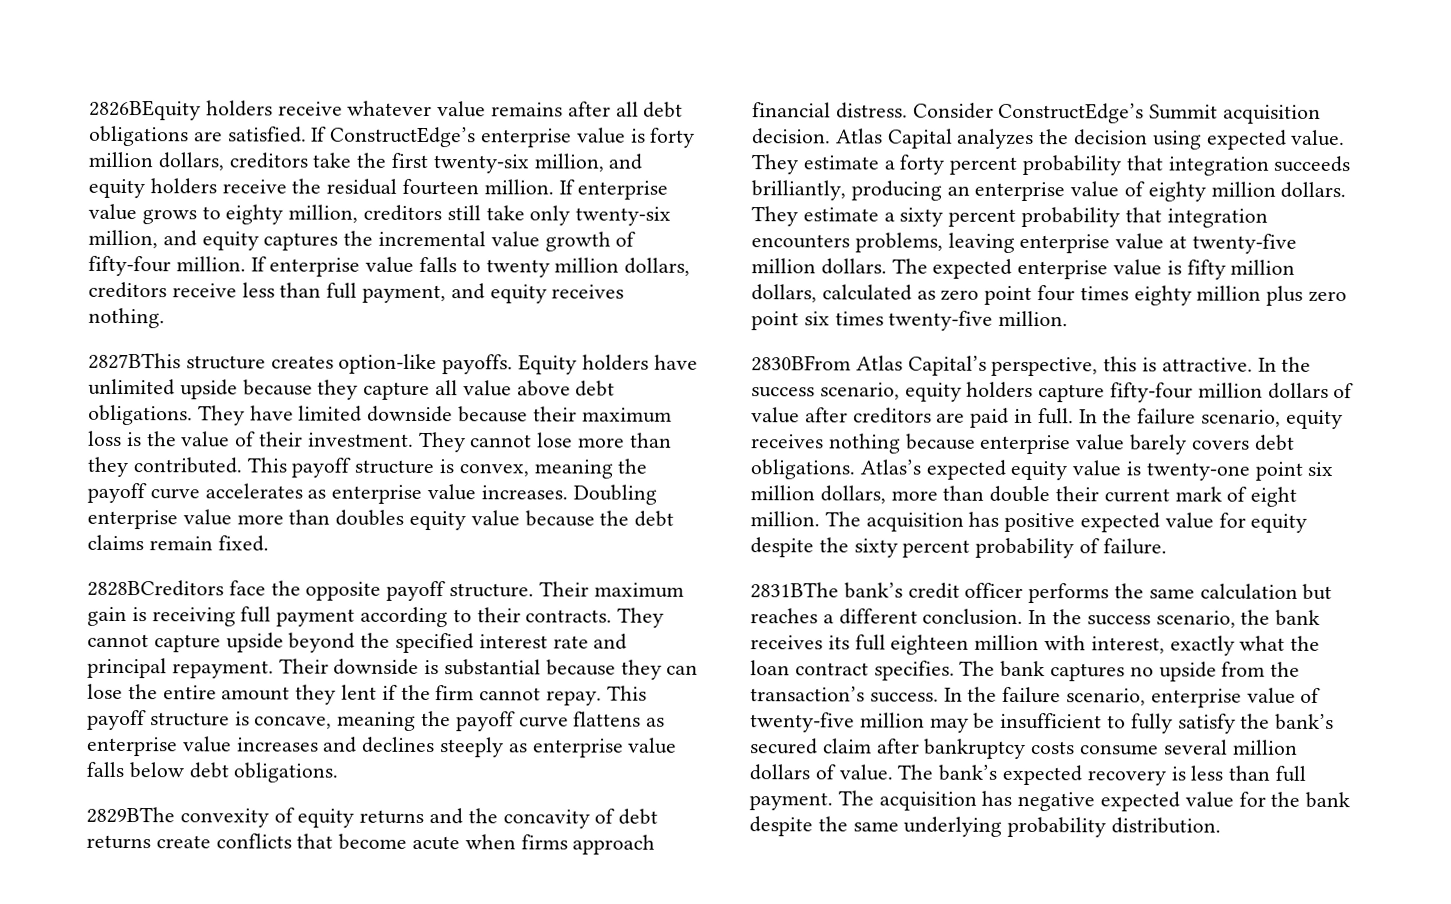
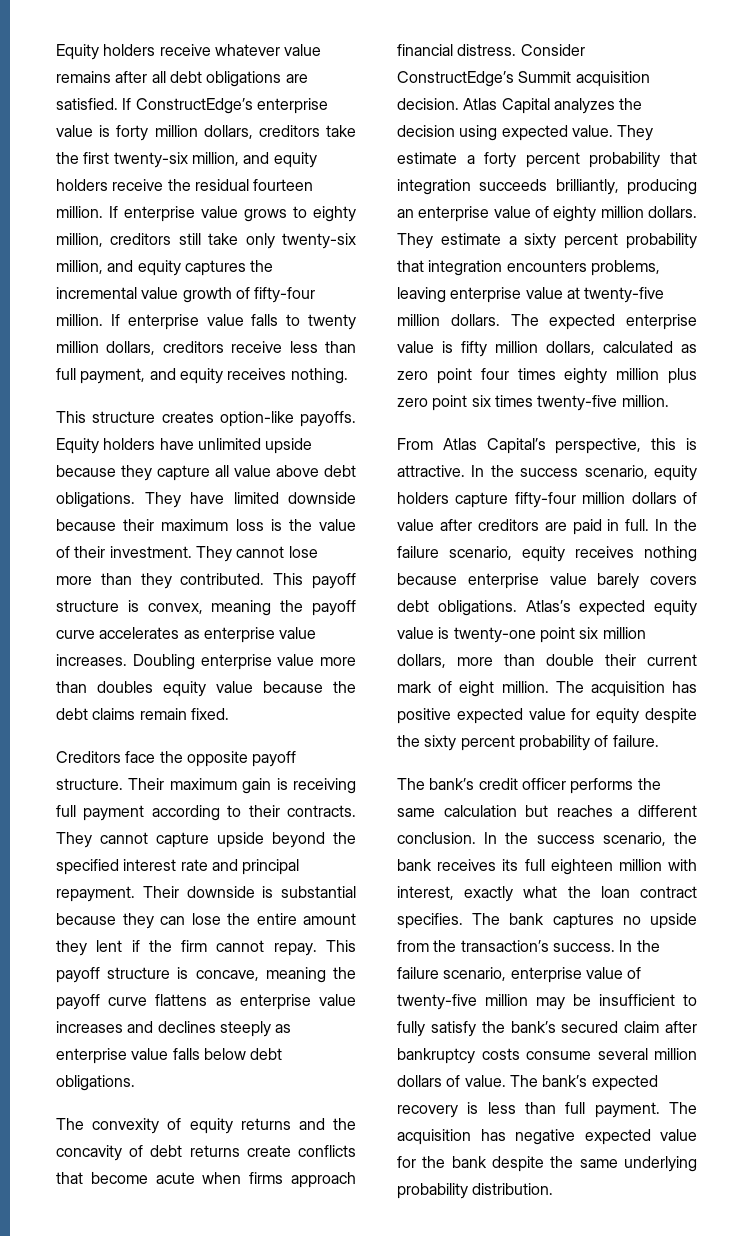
[89,99,201,121] 2826BEquity -> [56,44,99,60] Equity
[88,352,181,370] 2827BThis -> [56,411,86,423] This
[87,579,224,597] 2828BCreditors -> [56,751,121,763] Creditors
[86,806,175,824] 2829BThe -> [56,1118,84,1130] The
[751,355,851,372] 2830BFrom -> [397,438,433,450] From
[750,582,839,599] 2831BThe -> [397,778,425,790] The

